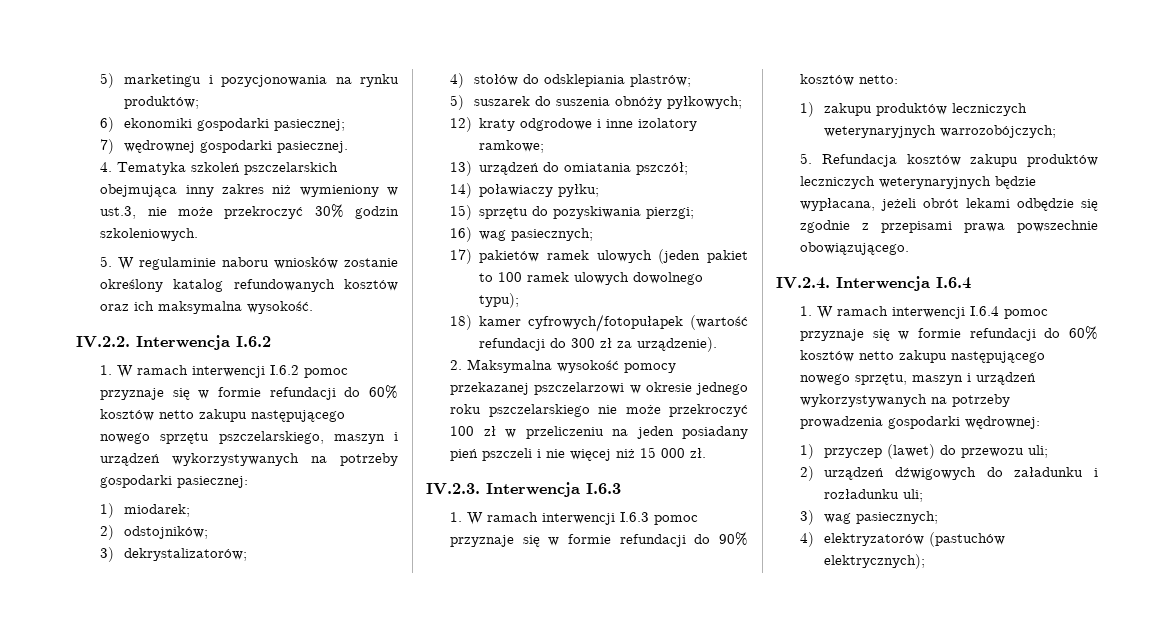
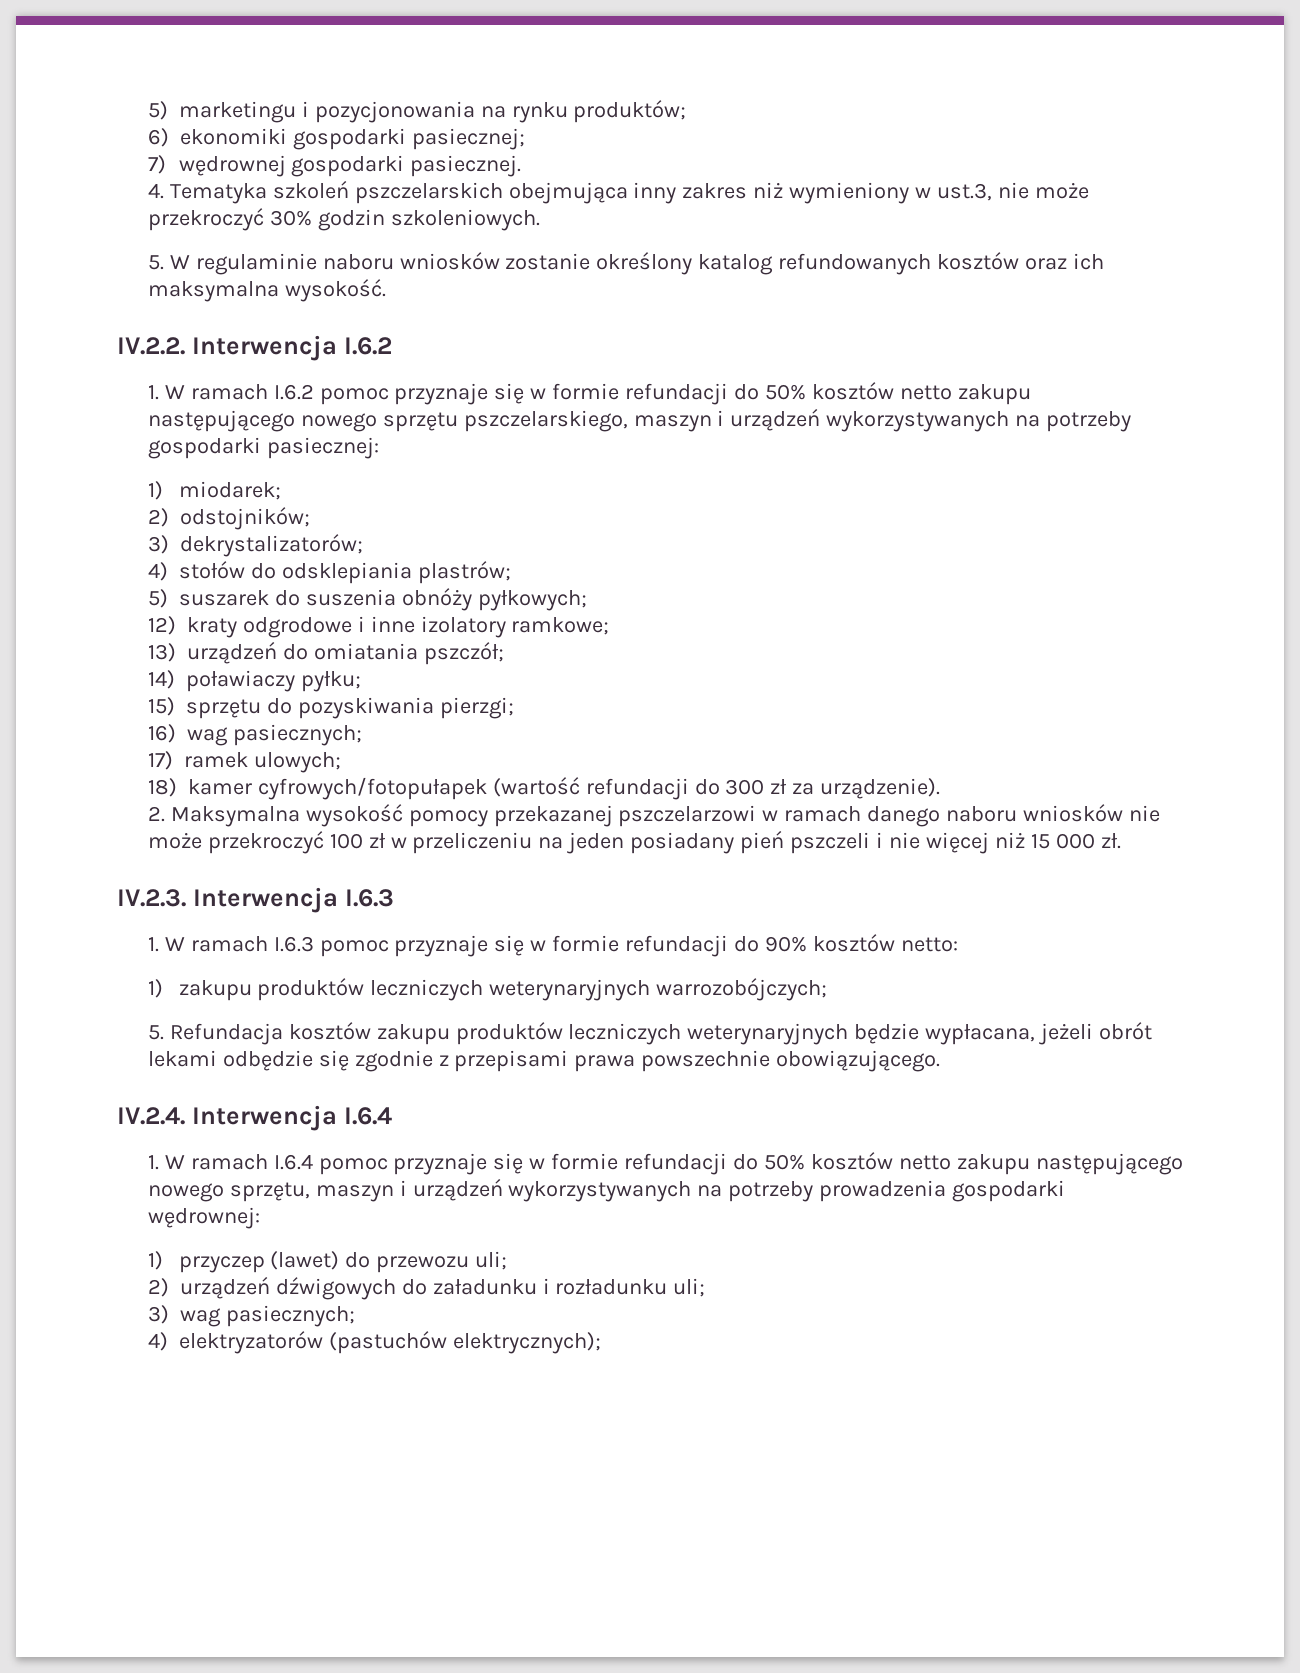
[192,366,266,378] interwencji -> (268, 392) none
[369,385,398,399] 60% -> [765,384,807,400] 50%
[479,249,748,264] [479,272,704,285] [479,293,520,308] pakietów ramek ulowych (jeden pakiet to 100 ramek ulowych dowolnego typu); -> [183,752,341,773] ramek ulowych;
[645,382,748,395] [450,404,590,417] okresie jednego roku pszczelarskiego -> [784,804,1124,827] ramach danego naboru wniosków
[542,513,616,525] interwencji -> (268, 944) none
[892,307,966,319] interwencji -> (268, 1162) none
[1069,326,1098,340] 60% -> [764,1154,806,1170] 50%

